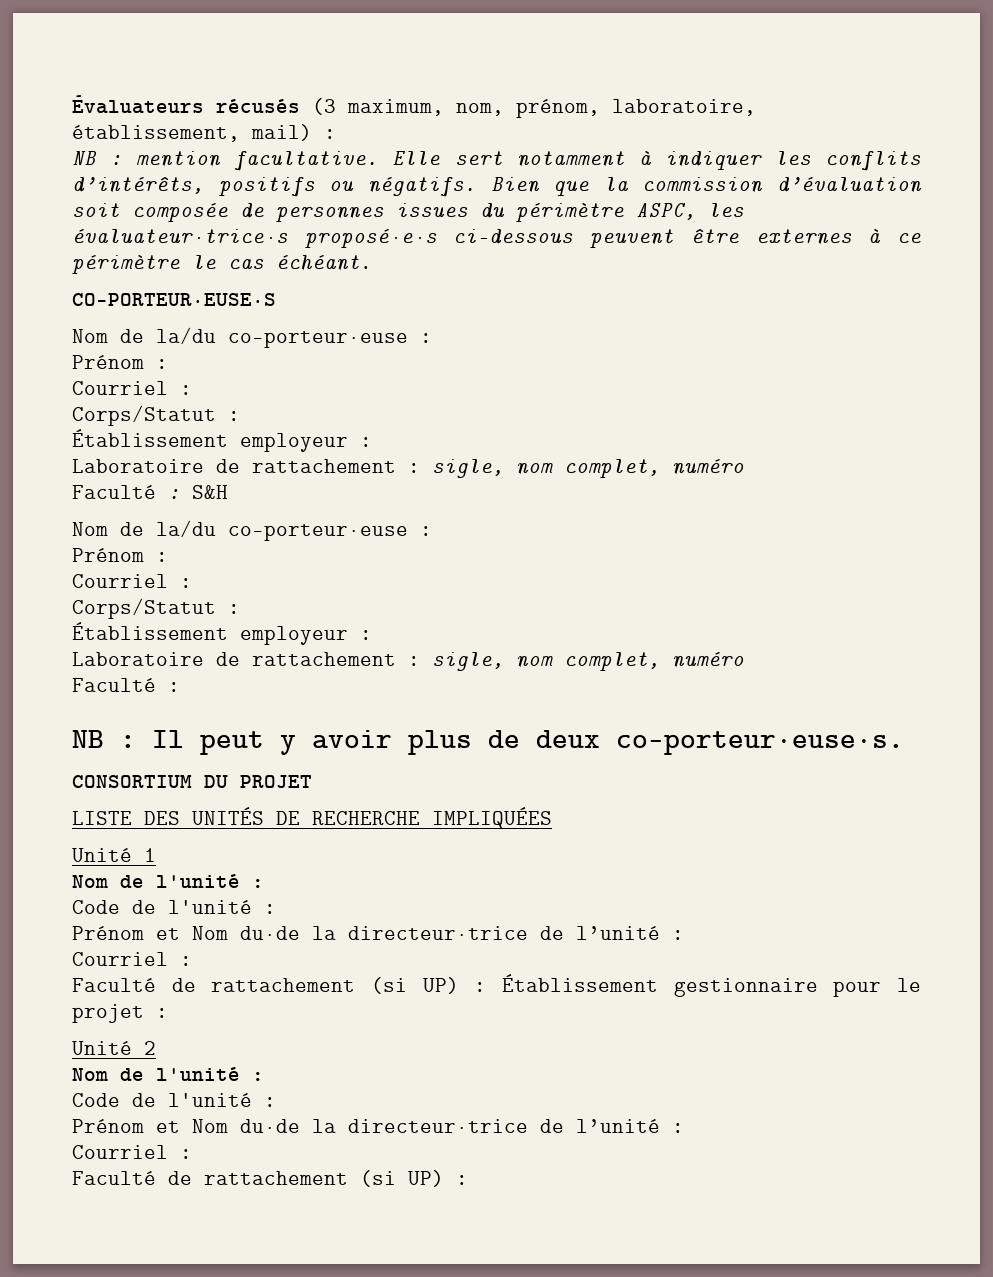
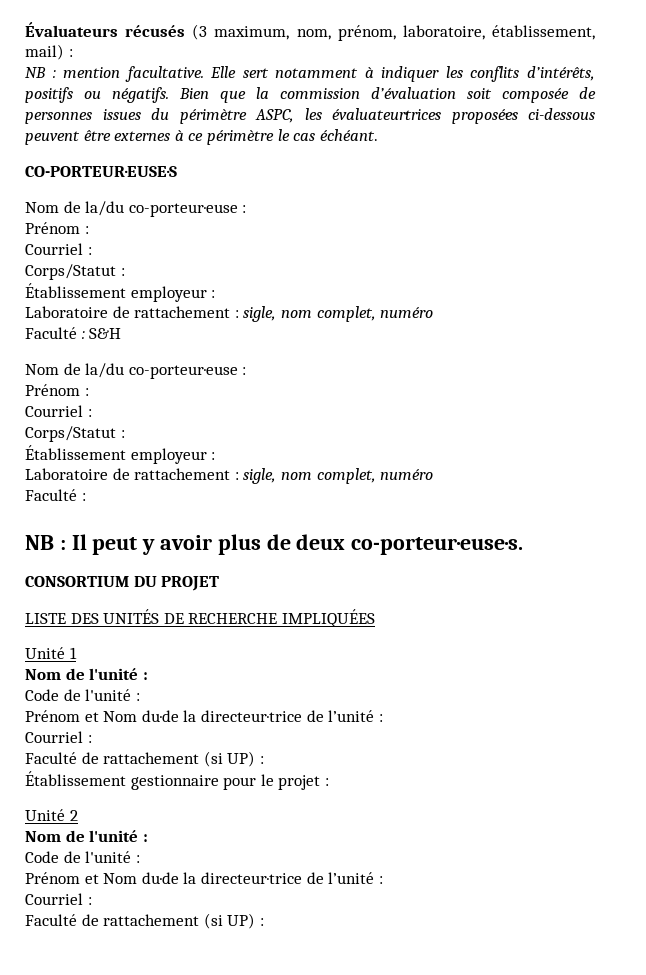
(487, 987) none -> (264, 760) //

